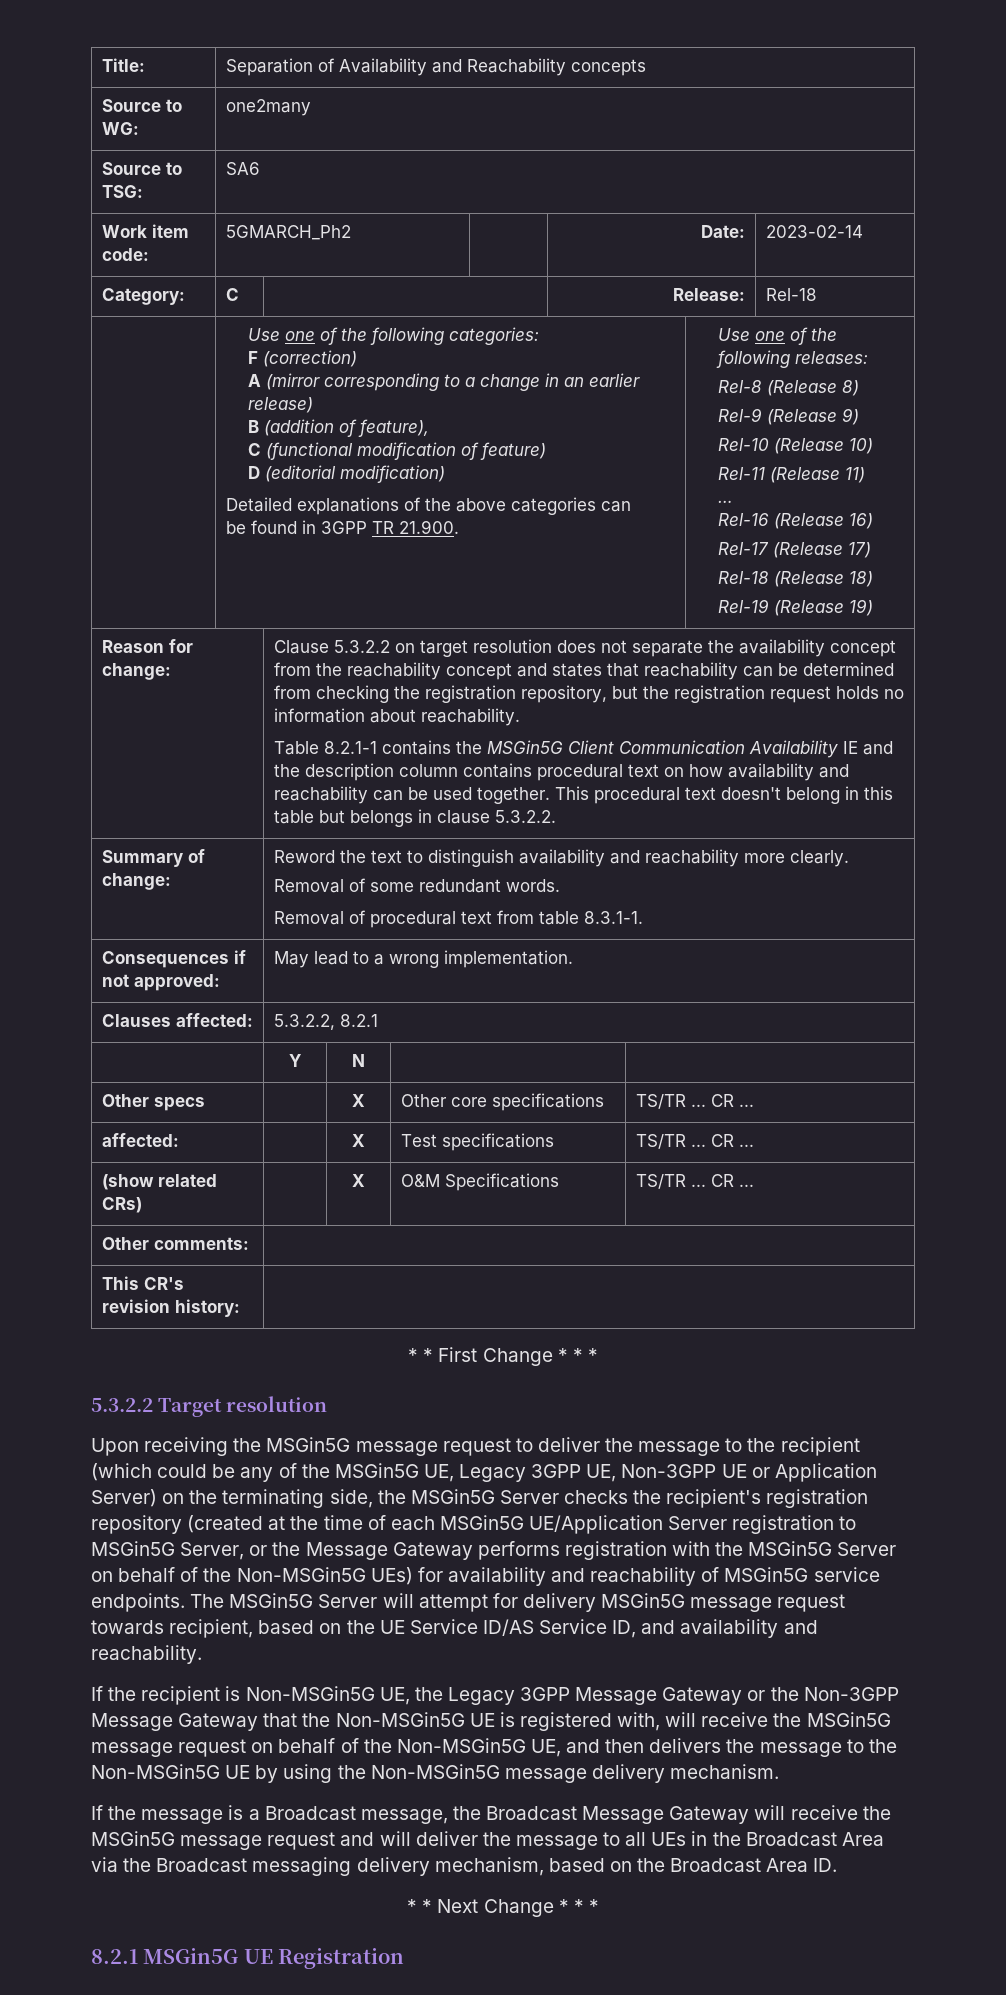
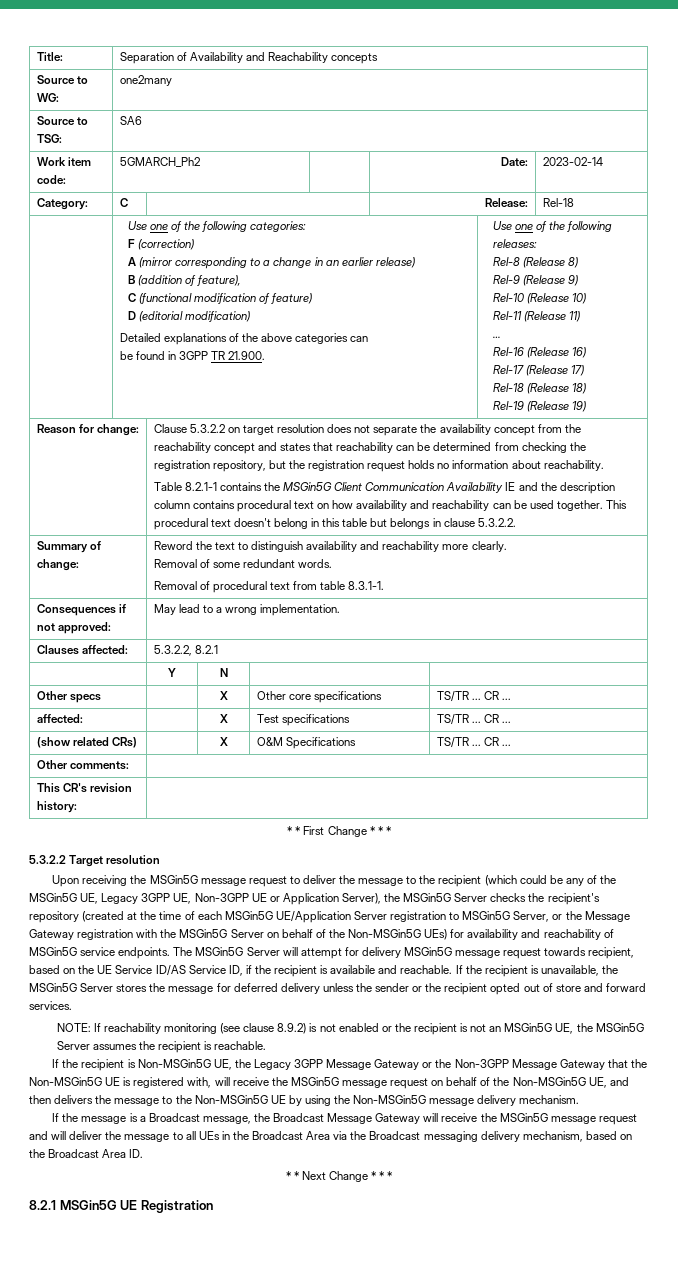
[91,1489,373,1508] Server) on the terminating side, -> [341,893,381,904] Server),
[766,1489,869,1508] registration -> (600, 899) none
[477,1541,560,1560] performs -> (74, 934) none
[641,1619,818,1638] [91,1645,202,1664] and availability and reachability. -> [245,965,619,977] [29,983,646,995] [29,1001,72,1010] [56,1023,644,1035] [56,1041,267,1053] if the recipient is availabile and reachable. If the recipient is unavailable, the MSGin5G Server stores the message for deferred delivery unless the sender or the recipient opted out of store and forward services. // NOTE: If reachability monitoring (see clause 8.9.2) is not enabled or the recipient is not an MSGin5G UE, the MSGin5G Server assumes the recipient is reachable.

